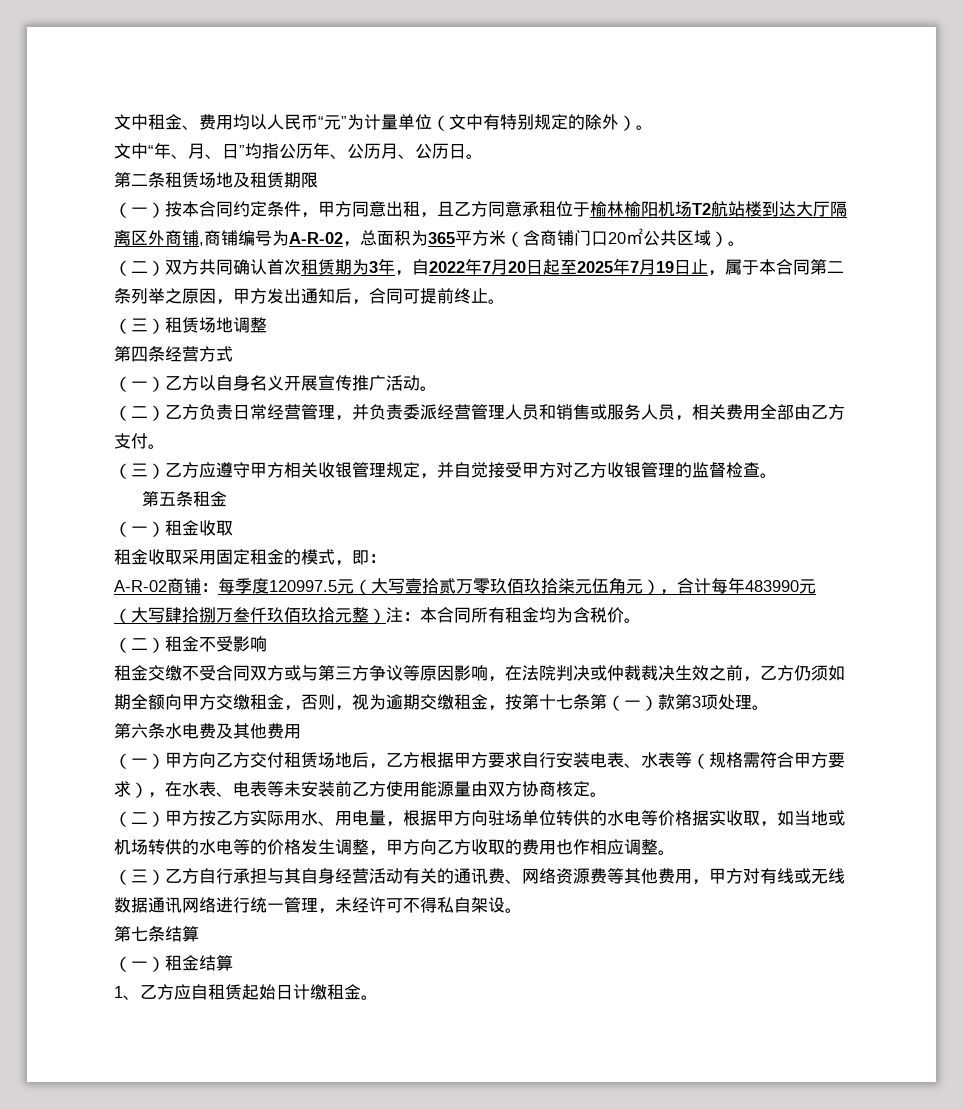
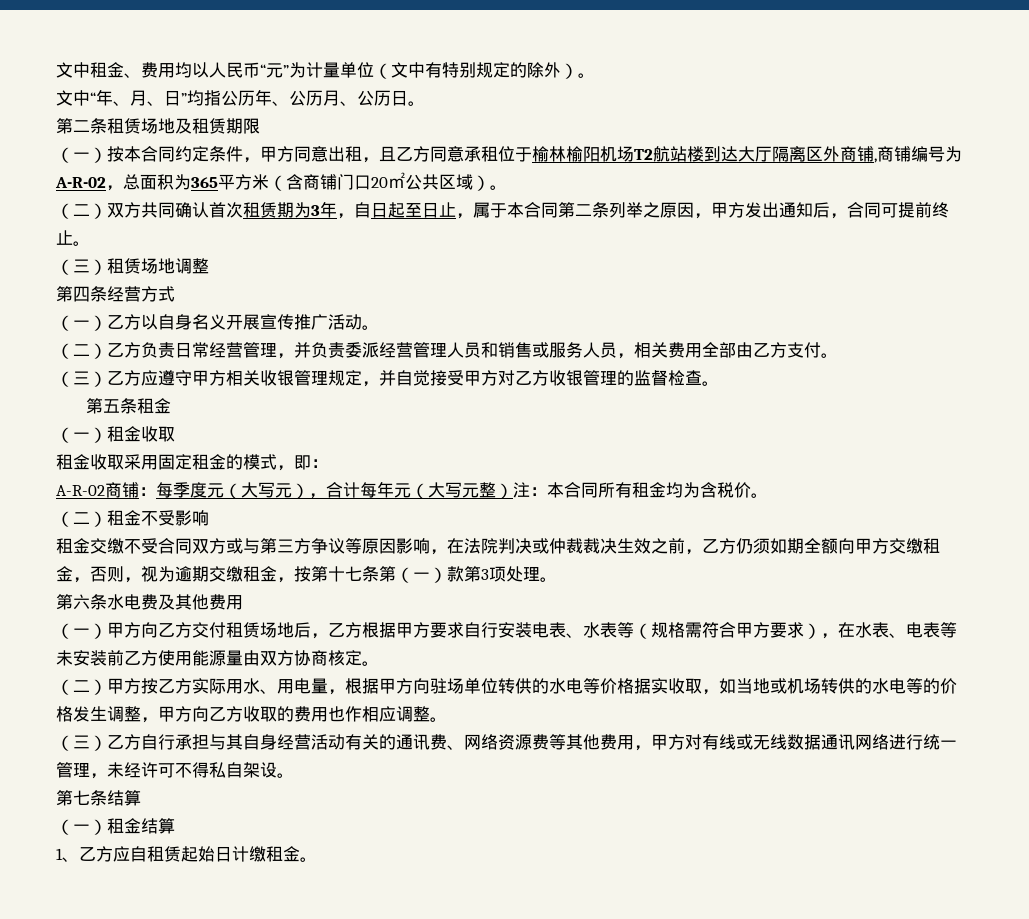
[429,258,674,275] 2022年7月20日起至2025年7月19 -> [371,202,422,218] 日起至
[269,577,626,595] 120997.5元（大写壹拾贰万零玖佰玖拾柒元伍角 -> [207,482,275,499] 元（大写
[745,579,816,594] [114,607,335,624] 483990元（大写肆拾捌万叁仟玖佰玖拾 -> [394,482,462,499] 元（大写

